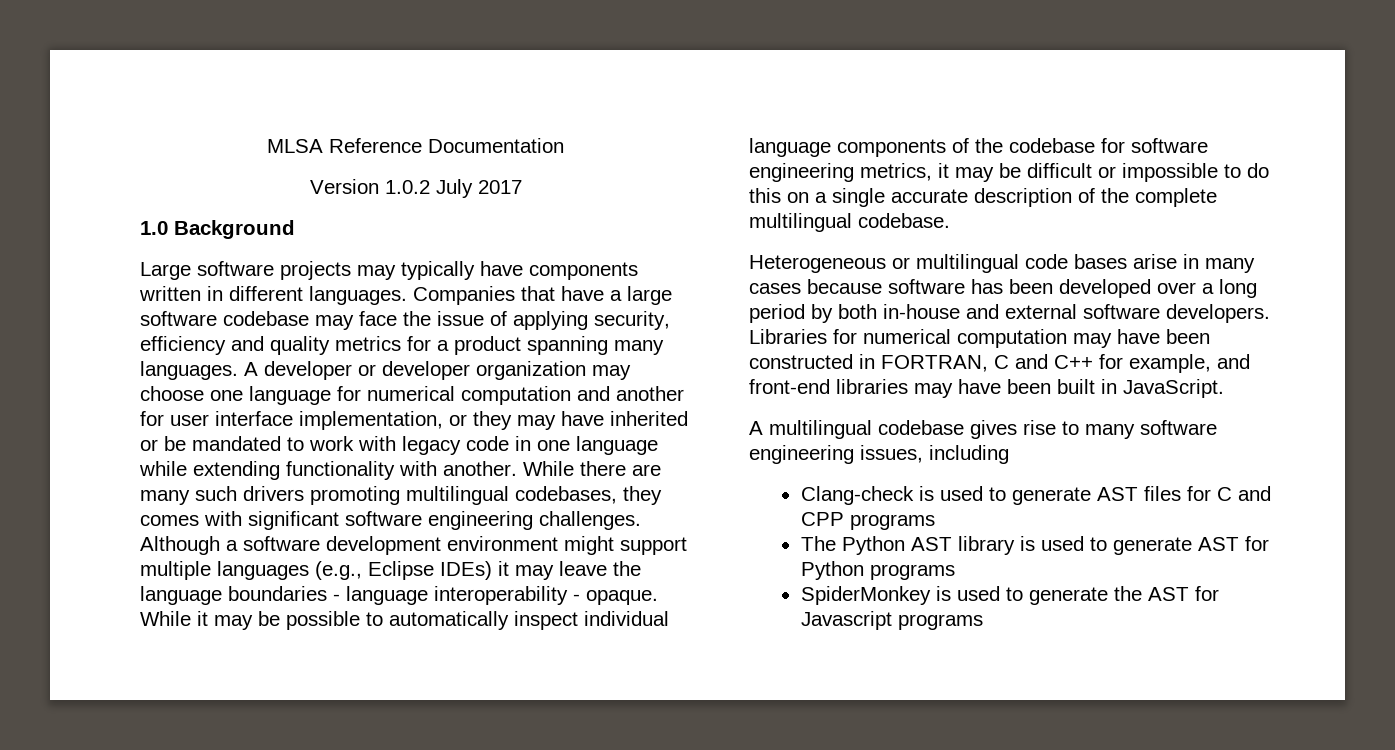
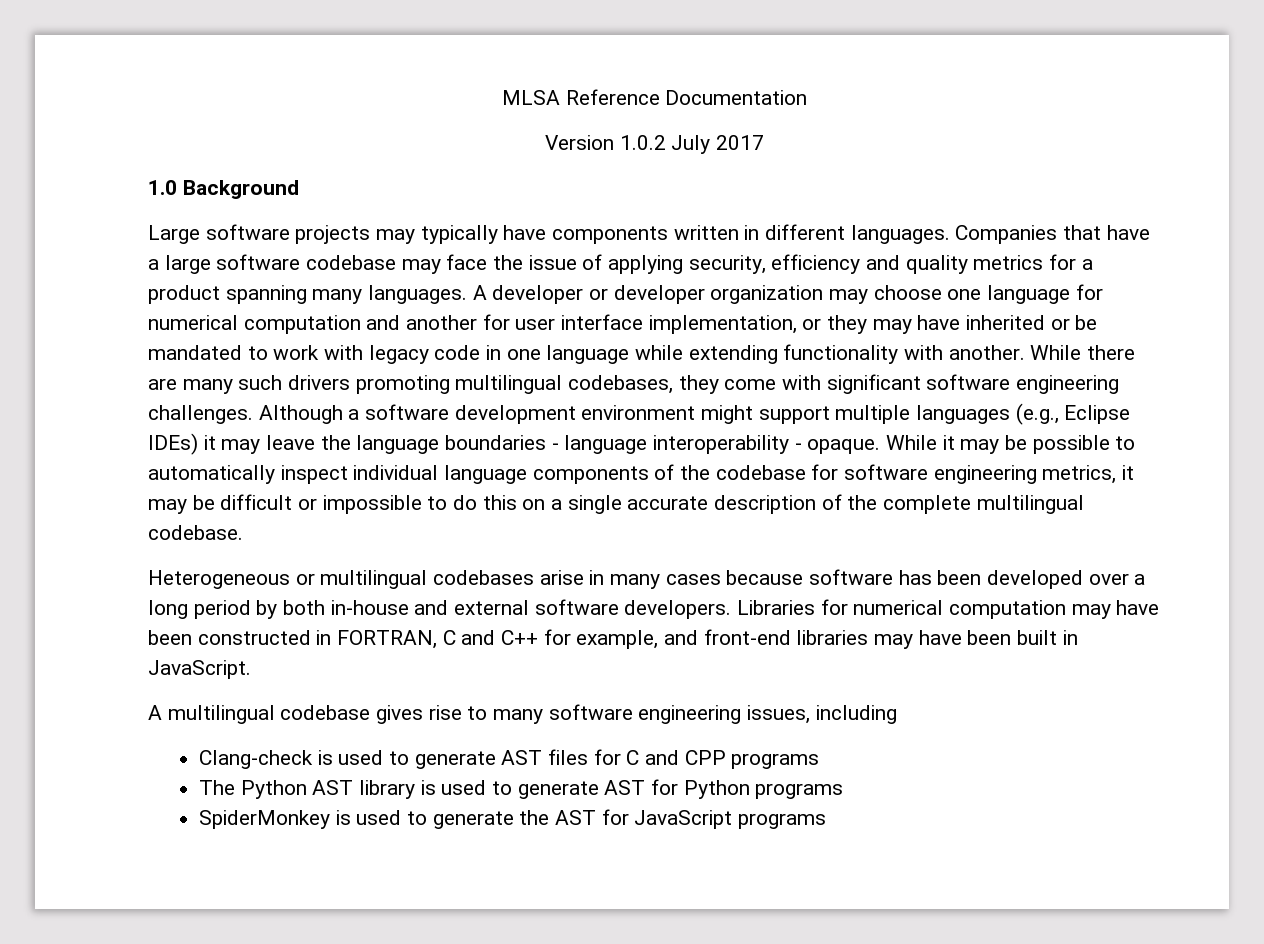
[140,515,199,526] comes -> [724,379,777,390] come
[1025,254,1127,269] code bases -> [433,570,535,585] codebases
[800,611,892,630] Javascript -> [634,810,733,829] JavaScript

